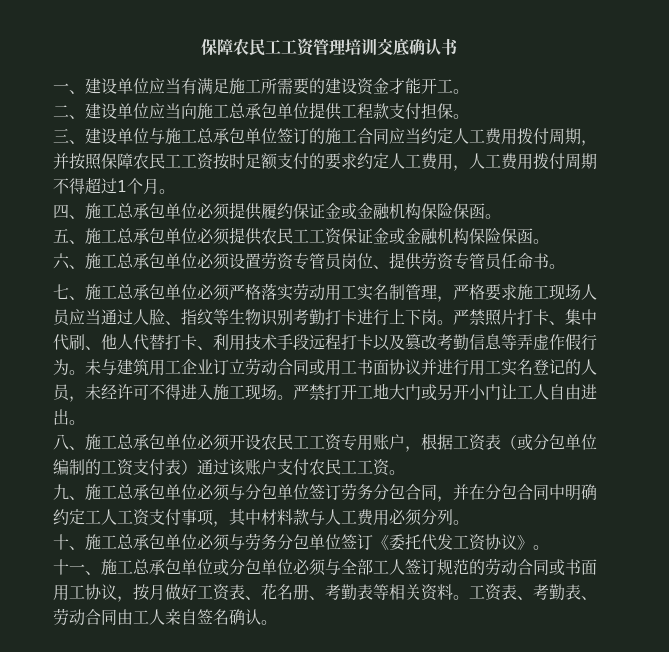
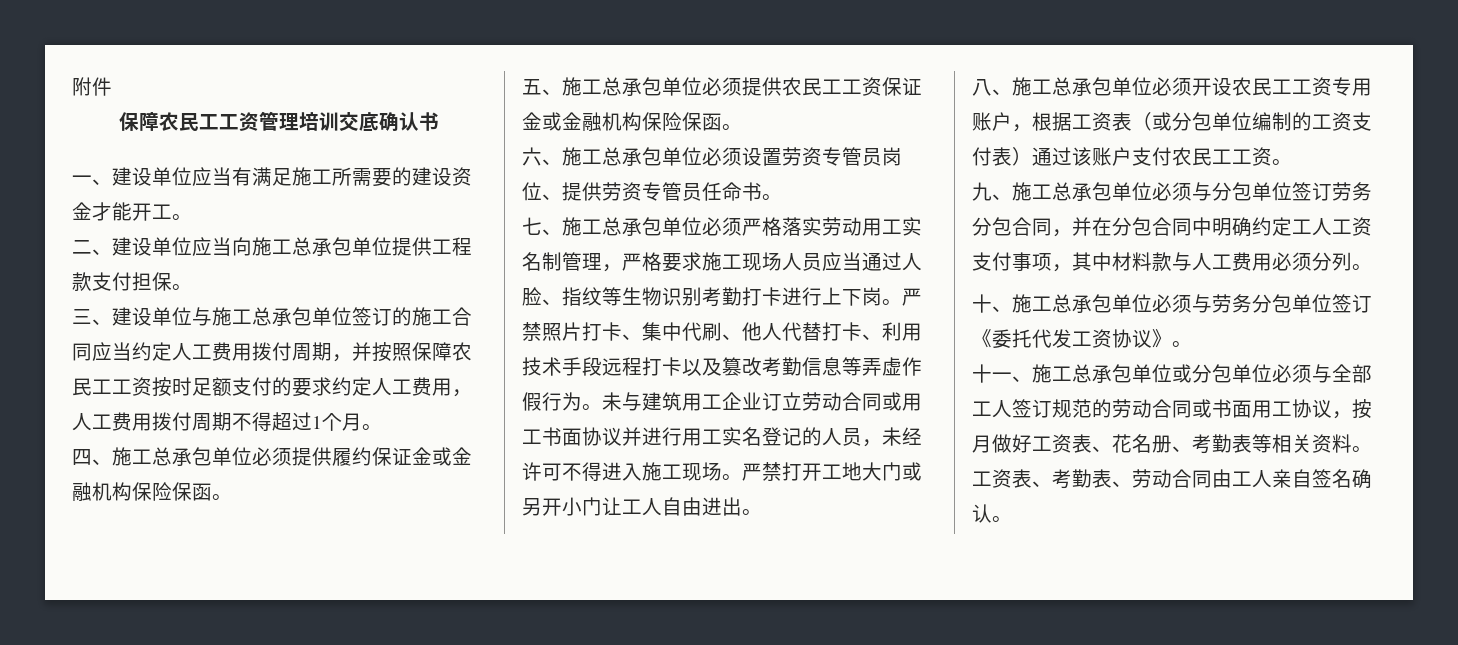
(200, 46) none -> [72,77,112,96] 附件 //

